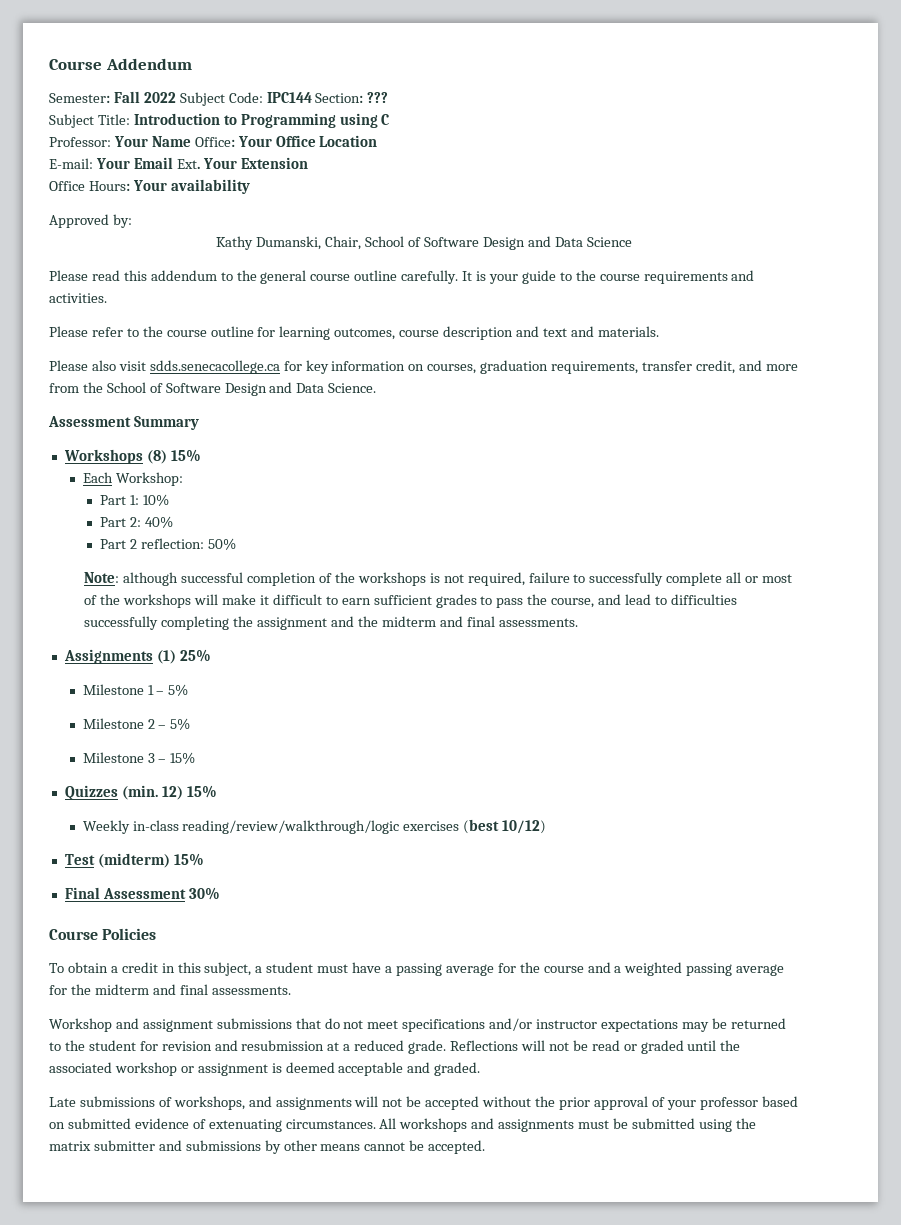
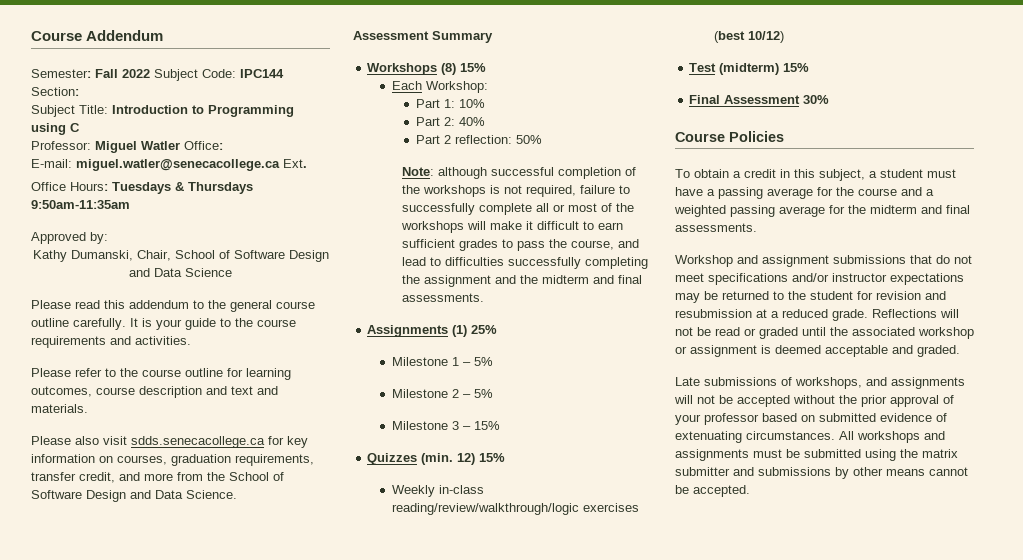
[367,92,389,103] ??? -> (79, 91) none
[113,136,191,147] Your Name -> [95,141,180,153] Miguel Watler
[237,135,378,147] Your Office Location -> (223, 145) none
[95,157,173,169] Your Email -> [76,159,280,171] miguel.watler@senecacollege.ca
[202,157,308,169] Your Extension -> (307, 163) none
[132,179,250,194] Your availability -> [112,182,253,194] [31,200,130,209] Tuesdays & Thursdays 9:50am-11:35am

